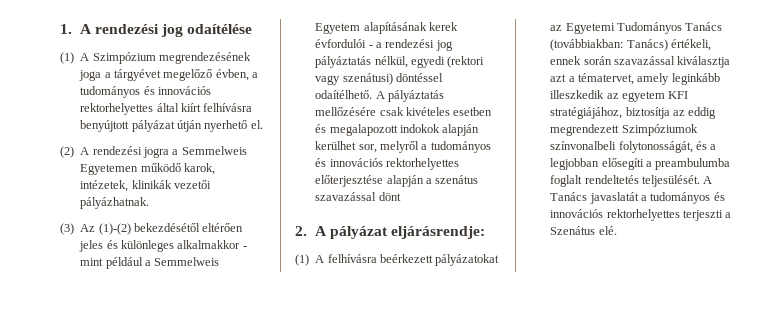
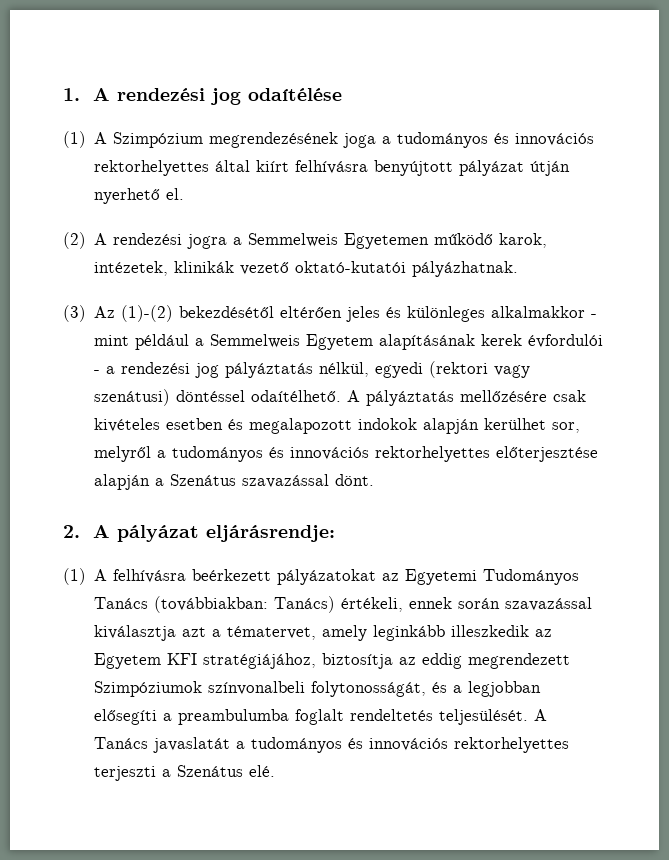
[114,69,259,81] tárgyévet megelőző évben, a -> (392, 140) none
[174,180,211,189] vezetői -> [240,261,407,275] vezető oktató-kutatói
[435,175,479,184] [315,192,401,201] szenátus szavazással dönt -> [170,474,375,488] Szenátus szavazással dönt.
[622,91,665,102] egyetem -> [94,653,162,669] Egyetem

